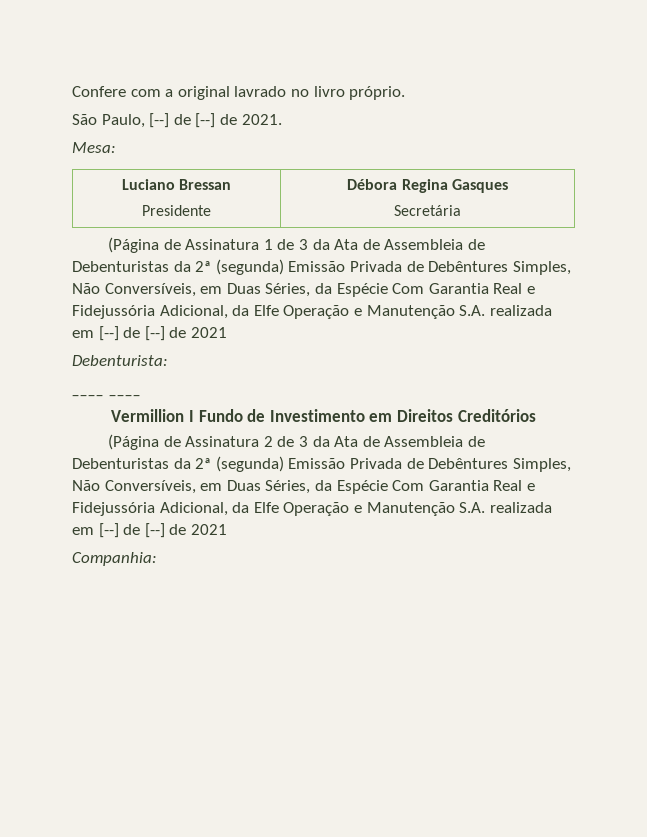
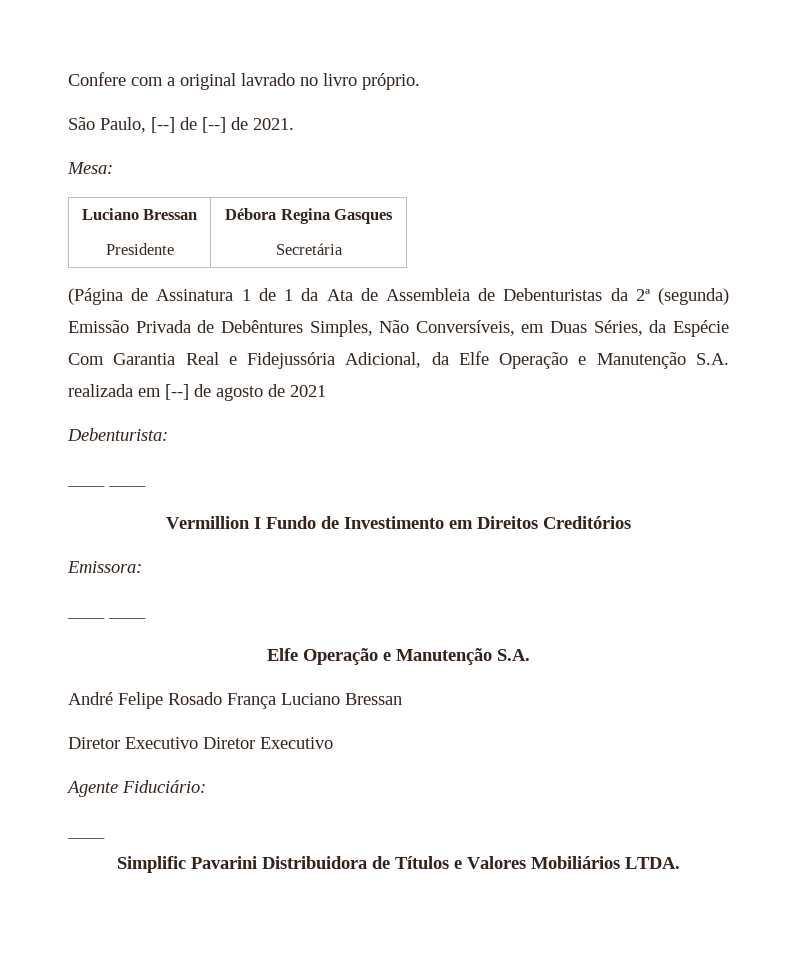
[298,239,308,250] 3 -> [284,289,294,301] 1
[144,326,165,341] [--] -> [216,386,263,401] agosto
[107,434,485,450] [72,456,571,472] [72,480,535,494] [72,502,552,516] [72,523,227,538] [72,552,157,566] (Página de Assinatura 2 de 3 da Ata de Assembleia de Debenturistas da 2ª (segunda) Emissão Privada de Debêntures Simples, Não Conversíveis, em Duas Séries, da Espécie Com Garantia Real e Fidejussória Adicional, da Elfe Operação e Manutenção S.A. realizada em [--] de [--] de 2021 // Companhia: -> [67,561,142,573] [67,617,146,619] [267,648,530,665] [68,692,402,709] [68,737,333,749] [66,780,206,797] [67,837,105,839] [117,856,680,873] Emissora: // ____ ____ // Elfe Operação e Manutenção S.A. // André Felipe Rosado França Luciano Bressan // Diretor Executivo Diretor Executivo // Agente Fiduciário: // ____ // Simplific Pavarini Distribuidora de Títulos e Valores Mobiliários LTDA.

